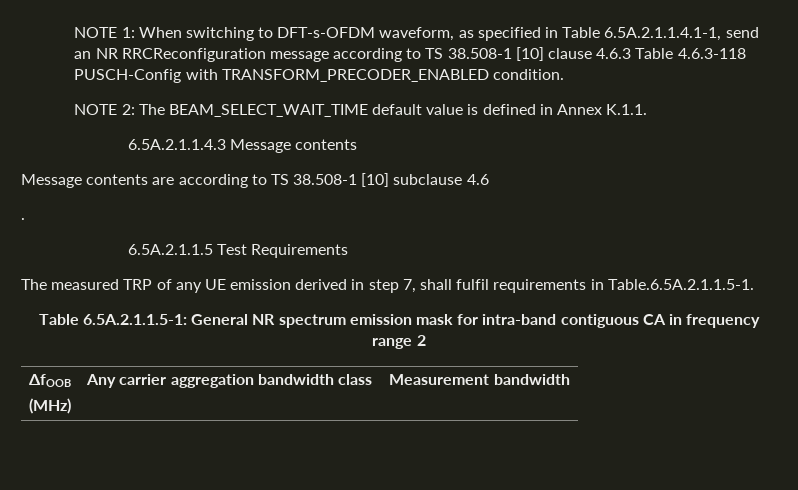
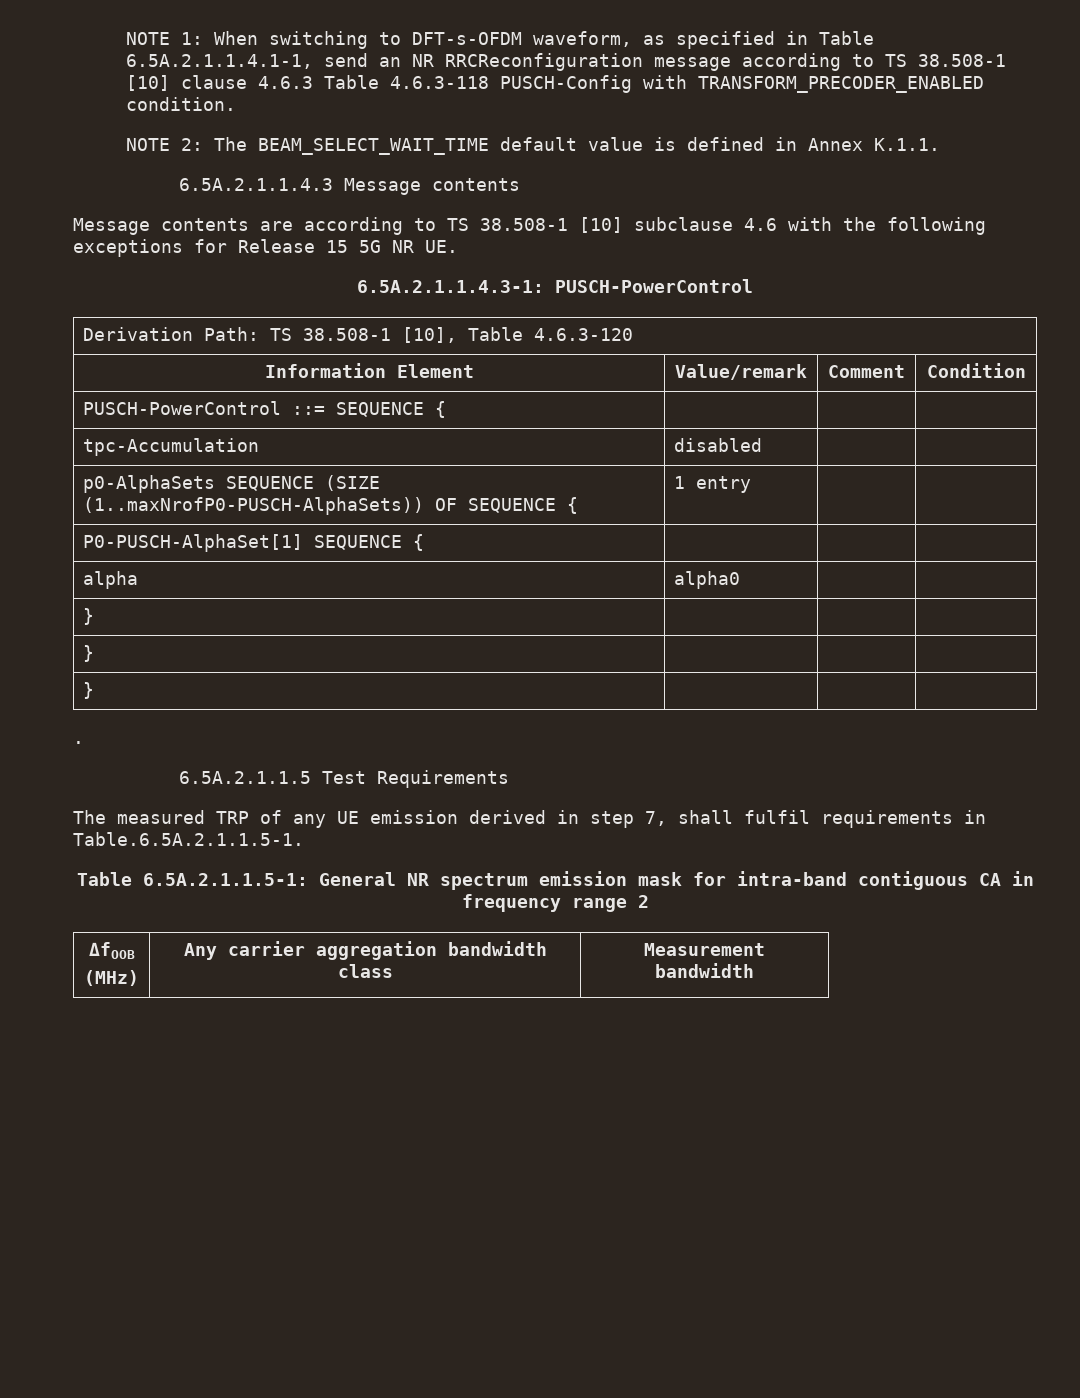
(489, 179) none -> [788,217,986,235] [73,239,458,257] [357,279,753,293] [83,327,634,343] [264,363,474,378] [675,364,807,380] [828,365,905,378] [926,363,1026,378] [83,401,447,418] [83,438,260,456] [674,438,763,452] [83,475,381,493] [83,497,579,515] [674,476,752,493] [83,534,425,552] [83,571,139,589] [674,571,741,589] [83,608,95,625] [83,645,95,662] [83,682,95,699] with the following exceptions for Release 15 5G NR UE. // 6.5A.2.1.1.4.3-1: PUSCH-PowerControl // Derivation Path: TS 38.508-1 [10], Table 4.6.3-120 // Information Element | Value/remark | Comment | Condition // PUSCH-PowerControl ::= SEQUENCE { | | | // tpc-Accumulation | disabled | | // p0-AlphaSets SEQUENCE (SIZE (1..maxNrofP0-PUSCH-AlphaSets)) OF SEQUENCE { | 1 entry | | // P0-PUSCH-AlphaSet[1] SEQUENCE { | | | // alpha | alpha0 | | // } | | | // } | | | // } | | |

